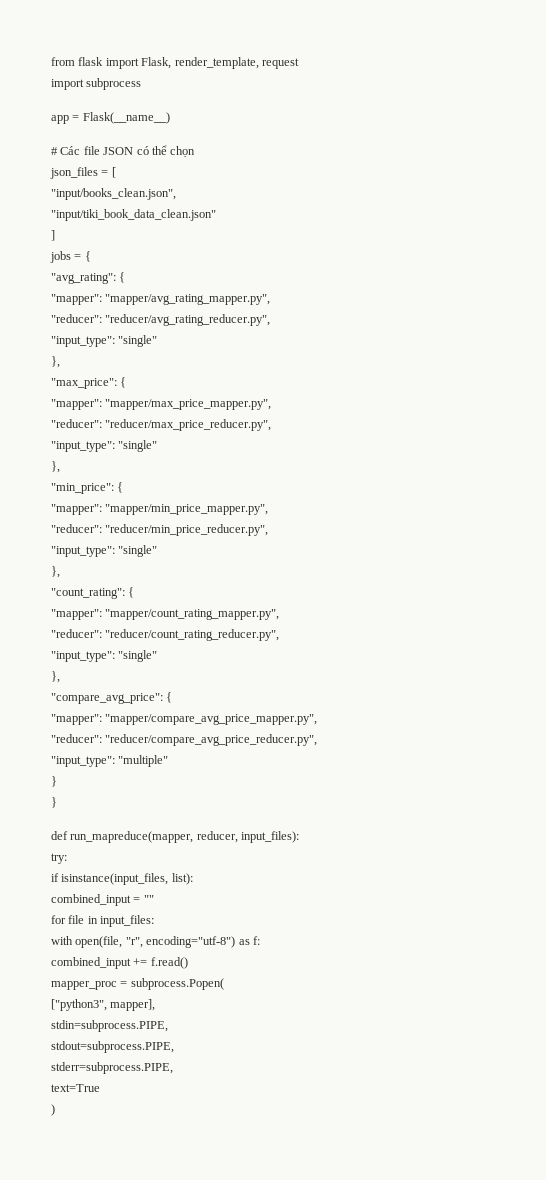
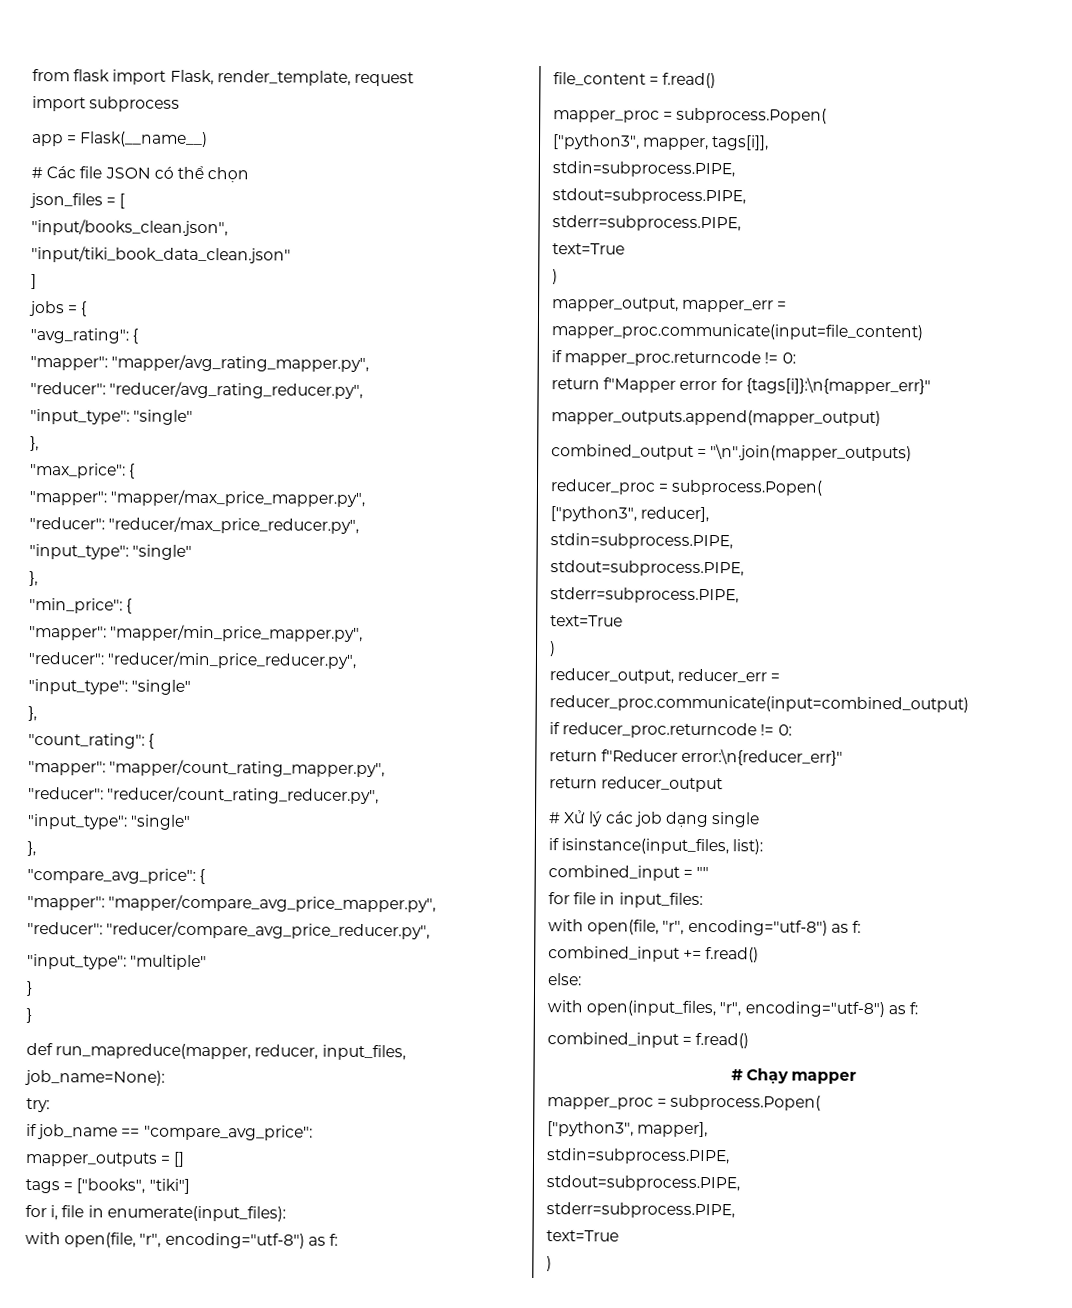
[241,831,300,843] input_files): -> [321,1044,406,1061] [24,1069,165,1086] input_files, job_name=None):
(67, 858) none -> [26,1123,313,1141] [25,1151,186,1167] [25,1178,190,1194] [25,1204,286,1222] [25,1231,338,1249] [553,72,717,89] [553,107,828,124] [552,134,770,151] [552,161,735,178] [552,188,746,205] [552,215,741,232] [552,243,625,255] [552,269,558,285] [552,297,788,313] [551,323,923,341] [551,350,796,367] [551,377,931,395] [551,409,881,427] [551,444,913,462] [550,479,824,496] [550,506,710,523] [550,533,733,550] [550,560,744,577] [550,587,739,604] [550,615,623,627] [549,641,556,657] [549,668,781,684] [549,695,969,713] [549,722,792,739] [549,748,844,766] [549,776,724,793] [548,810,761,828] // if job_name == "compare_avg_price": // mapper_outputs = [] // tags = ["books", "tiki"] // for i, file in enumerate(input_files): // with open(file, "r", encoding="utf-8") as f: // file_content = f.read() // mapper_proc = subprocess.Popen( // ["python3", mapper, tags[i]], // stdin=subprocess.PIPE, // stdout=subprocess.PIPE, // stderr=subprocess.PIPE, // text=True // ) // mapper_output, mapper_err = mapper_proc.communicate(input=file_content) // if mapper_proc.returncode != 0: // return f"Mapper error for {tags[i]}:\n{mapper_err}" // mapper_outputs.append(mapper_output) // combined_output = "\n".join(mapper_outputs) // reducer_proc = subprocess.Popen( // ["python3", reducer], // stdin=subprocess.PIPE, // stdout=subprocess.PIPE, // stderr=subprocess.PIPE, // text=True // ) // reducer_output, reducer_err = reducer_proc.communicate(input=combined_output) // if reducer_proc.returncode != 0: // return f"Reducer error:\n{reducer_err}" // return reducer_output // # Xử lý các job dạng single
(188, 963) none -> [548,973,582,986] [547,1000,918,1018] [547,1032,750,1049] [730,1068,858,1085] // else: // with open(input_files, "r", encoding="utf-8") as f: // combined_input = f.read() // # Chạy mapper

